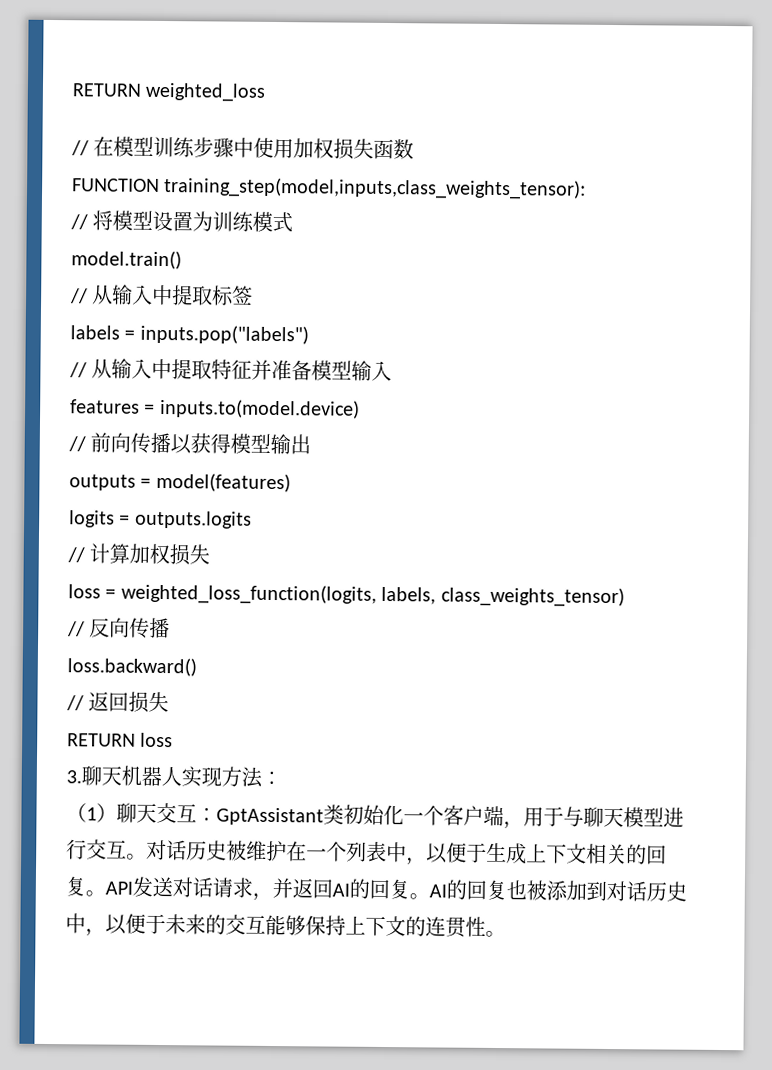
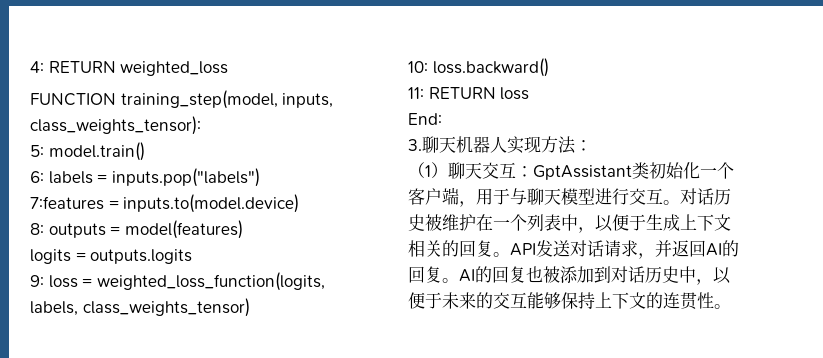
(72, 90) none -> [30,61,44,73] 4:
[71,136,415,160] [72,177,587,200] [70,210,294,233] [71,250,182,270] [70,284,254,306] [70,324,309,345] [69,358,393,382] [70,398,360,419] [68,432,312,455] // 在模型训练步骤中使用加权损失函数 // FUNCTION training_step(model,inputs,class_weights_tensor): // // 将模型设置为训练模式 // model.train() // // 从输入中提取标签 // labels = inputs.pop("labels") // // 从输入中提取特征并准备模型输入 // features = inputs.to(model.device) // // 前向传播以获得模型输出 // -> [30,90,334,109] [30,116,201,135] [30,142,145,161] [30,168,260,187] [30,194,300,213] [30,223,44,235] FUNCTION training_step(model, inputs, class_weights_tensor): // 5: model.train() // 6: labels = inputs.pop("labels") // 7:features = inputs.to(model.device) // 8:
[67,543,211,566] // 计算加权损失 // -> [30,275,44,287] 9:
[67,617,171,639] [67,657,197,677] [66,691,170,713] // 反向传播 // loss.backward() // // 返回损失 // -> [408,58,549,77] [408,87,424,99] 10: loss.backward() // 11:
(174, 740) none -> [408,113,442,125] // End:

